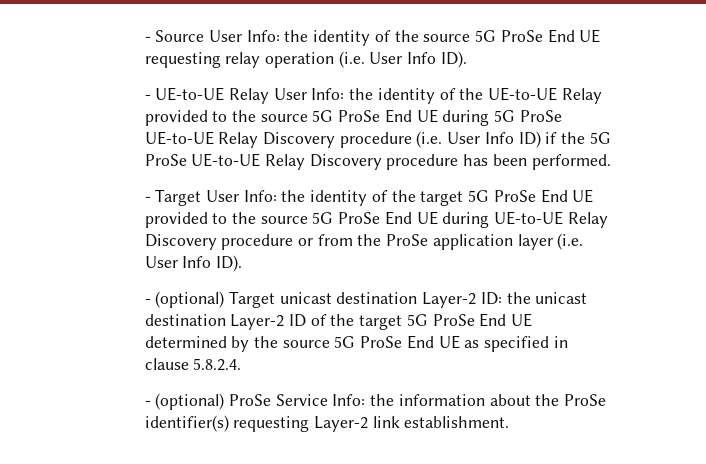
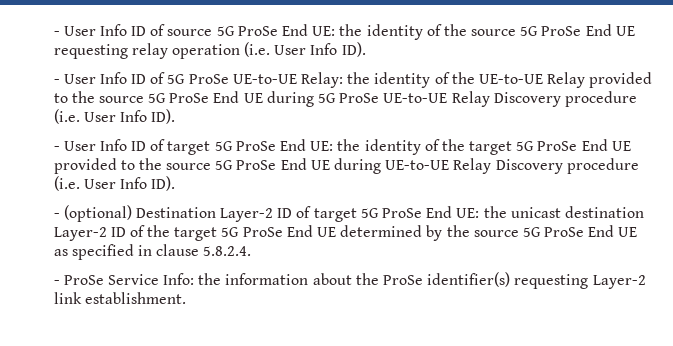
[144,30,280,42] - Source User Info: -> [53,24,336,36] - User Info ID of source 5G ProSe End UE:
[155,87,345,104] UE-to-UE Relay User Info: -> [63,72,343,88] User Info ID of 5G ProSe UE-to-UE Relay:
[518,131,611,148] [144,153,611,170] [144,189,277,206] ID) if the 5G ProSe UE-to-UE Relay Discovery procedure has been performed. // - Target User Info: -> [151,109,176,124] [53,139,334,155] ID). // - User Info ID of target 5G ProSe End UE:
[297,234,553,250] or from the ProSe application layer -> (639, 166) none
[228,291,502,308] Target unicast destination Layer-2 ID: -> [135,206,480,222] Destination Layer-2 ID of target 5G ProSe End UE:
[155,393,225,410] (optional) -> (60, 282) none

